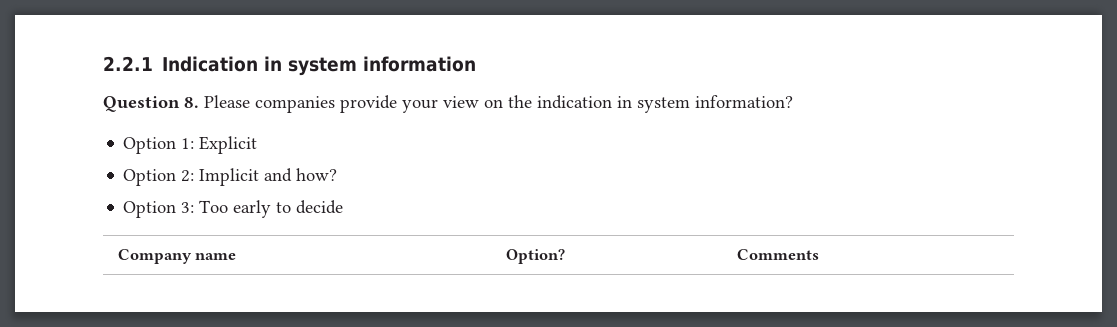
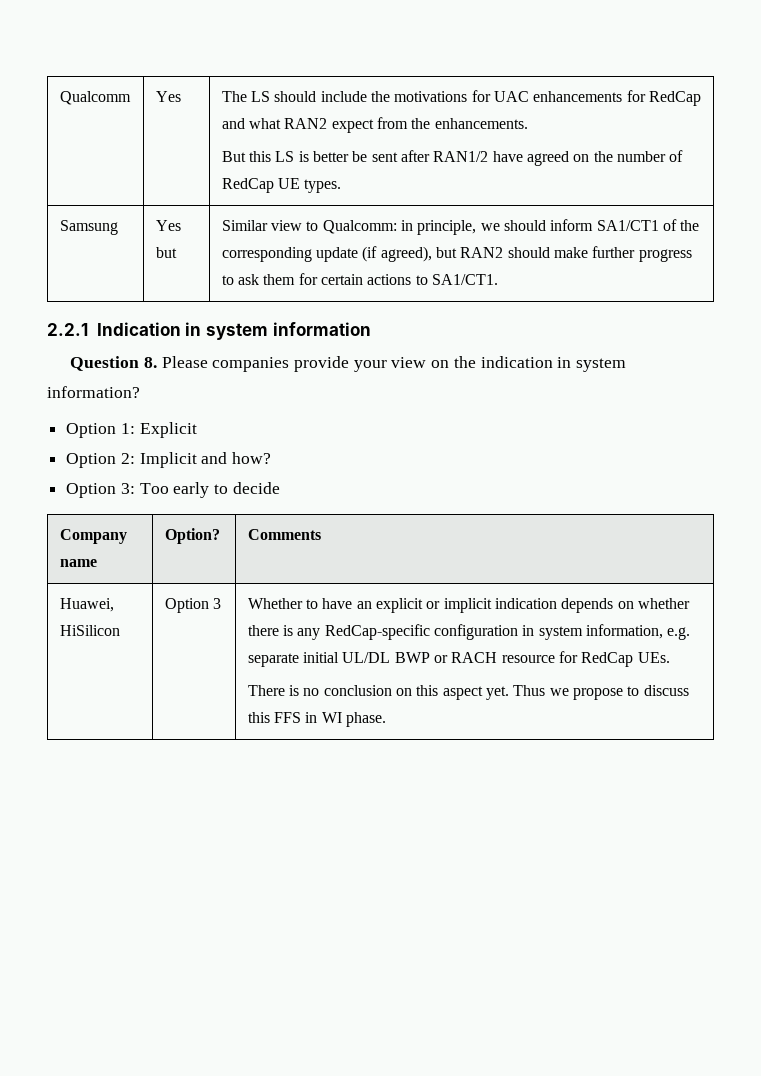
(103, 63) none -> [59,91,131,105] [155,91,181,102] [221,90,702,106] [221,117,528,133] [221,150,684,166] [221,178,342,193] [59,220,118,235] [155,220,181,231] [155,247,177,258] [221,219,700,235] [221,246,692,262] [221,273,499,285] Qualcomm | Yes | The LS should include the motivations for UAC enhancements for RedCap and what RAN2 expect from the enhancements. // But this LS is better be sent after RAN1/2 have agreed on the number of RedCap UE types. // Samsung | Yes but | Similar view to Qualcomm: in principle, we should inform SA1/CT1 of the corresponding update (if agreed), but RAN2 should make further progress to ask them for certain actions to SA1/CT1. //
(819, 254) none -> [59,598,114,612] [59,625,120,636] [164,598,222,613] [247,598,691,613] [247,624,691,640] [247,651,670,667] [247,685,689,700] [247,712,387,727] // Huawei, HiSilicon | Option 3 | Whether to have an explicit or implicit indication depends on whether there is any RedCap-specific configuration in system information, e.g. separate initial UL/DL BWP or RACH resource for RedCap UEs. // There is no conclusion on this aspect yet. Thus we propose to discuss this FFS in WI phase.

